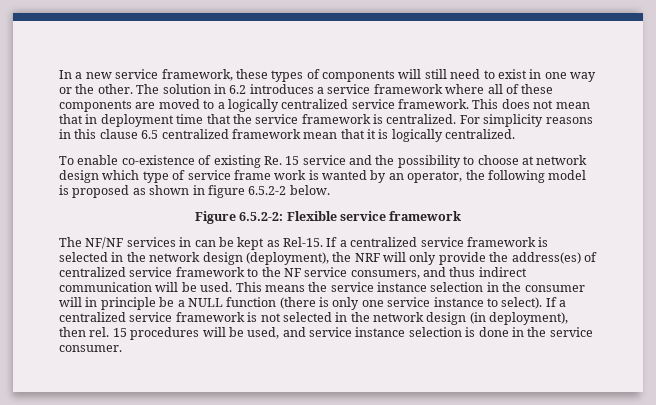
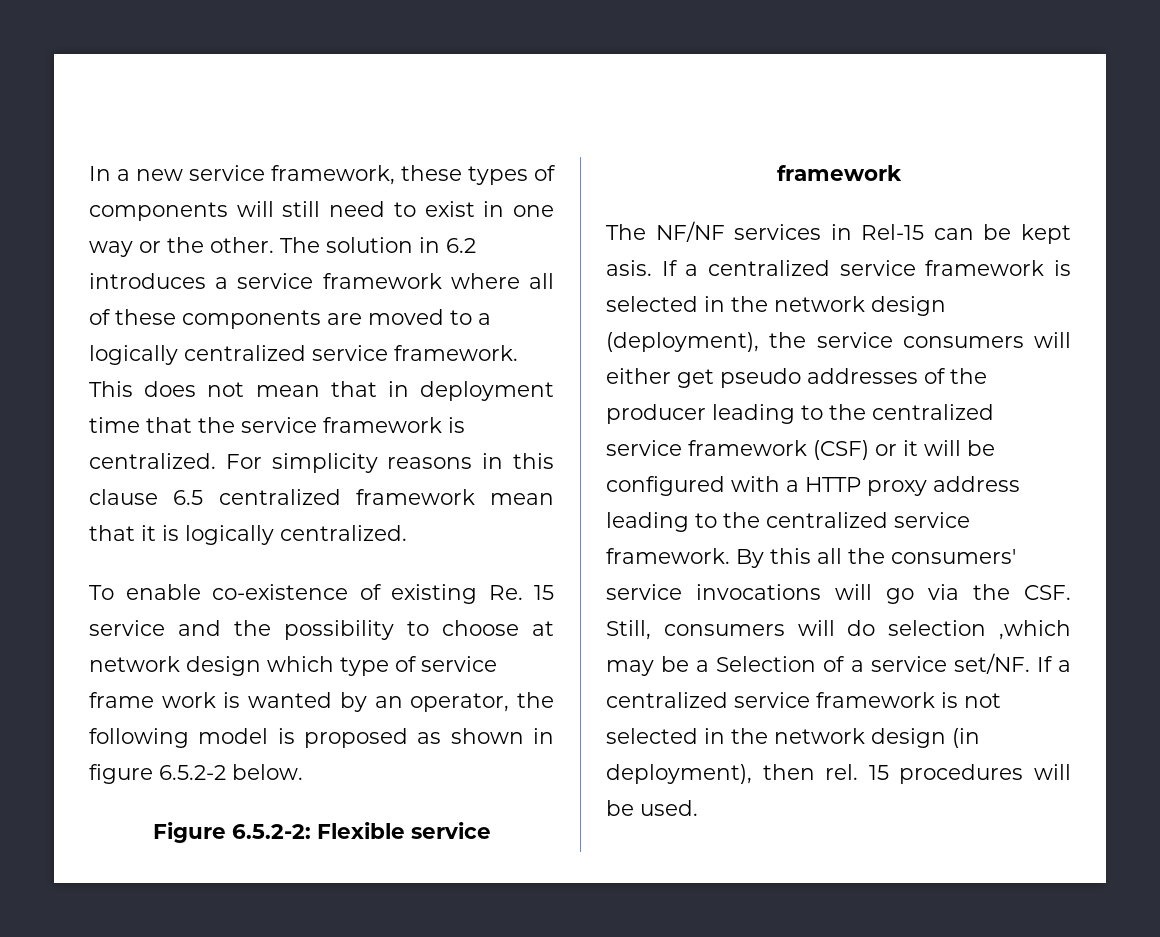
(192, 242) none -> [861,224,925,240] Rel-15
[266,237,323,247] as Rel-15. -> [606,260,652,276] asis.
[354,252,597,265] [59,267,527,279] [59,282,585,292] [59,297,543,310] NRF will only provide the address(es) of centralized service framework to the NF service consumers, and thus indirect communication will be used. This means the service instance selection in the consumer will in principle be a NULL function (there is only one service instance to select). -> [816,332,1071,348] [606,368,987,388] [606,404,994,424] [606,440,995,460] [606,476,1020,496] [606,512,970,532] [606,548,1016,568] [606,584,1071,604] [606,620,1071,640] [606,653,1030,676] service consumers will either get pseudo addresses of the producer leading to the centralized service framework (CSF) or it will be configured with a HTTP proxy address leading to the centralized service framework. By this all the consumers' service invocations will go via the CSF. Still, consumers will do selection ,which may be a Selection of a service set/NF.
[247,327,593,339] [59,345,122,352] used, and service instance selection is done in the service consumer. -> [640,800,698,816] used.

